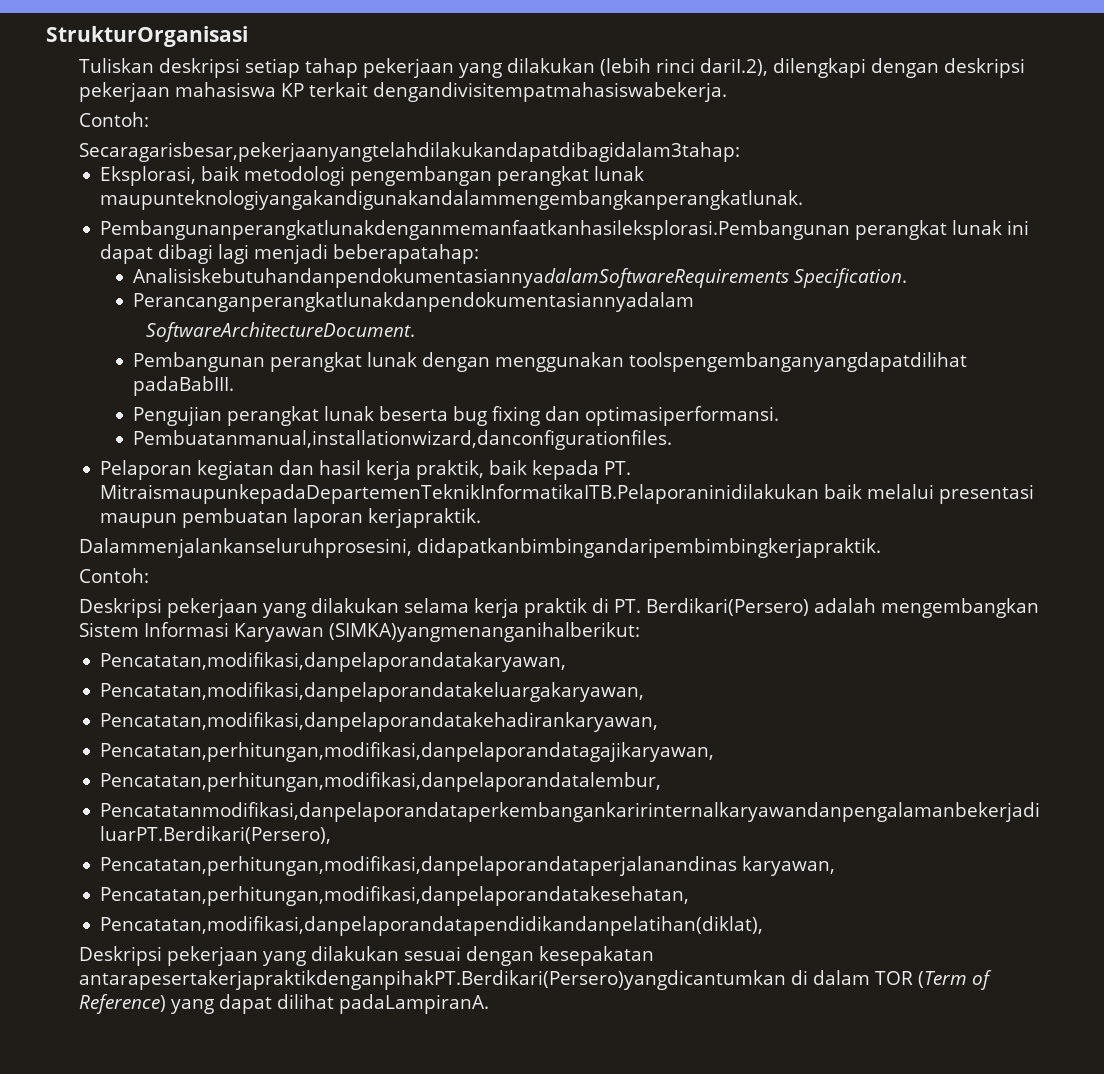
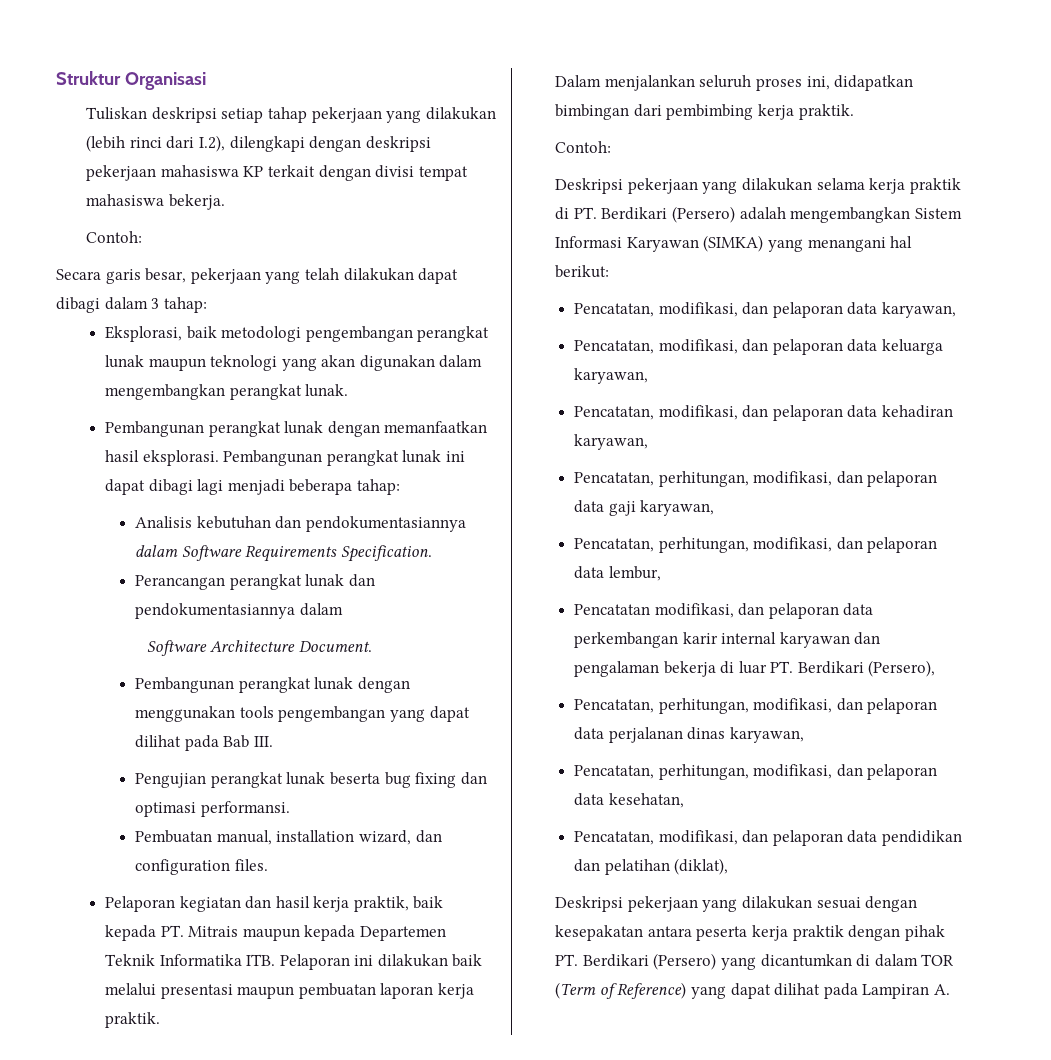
[46,26,248,47] StrukturOrganisasi -> [56,71,206,90] Struktur Organisasi
[700,58,769,76] dariI.2), -> [166,135,226,152] dari I.2),
[373,82,728,102] [79,112,150,127] [79,142,741,162] dengandivisitempatmahasiswabekerja. // Contoh: // Secaragarisbesar,pekerjaanyangtelahdilakukandapatdibagidalam3tahap: -> [318,165,468,181] [86,194,225,210] [86,231,143,243] [56,268,459,284] [56,297,207,313] dengan divisi tempat mahasiswa bekerja. // Contoh: // Secara garis besar, pekerjaan yang telah dilakukan dapat dibagi dalam 3 tahap:
[99,190,803,210] [99,220,850,240] maupunteknologiyangakandigunakandalammengembangkanperangkatlunak. // Pembangunanperangkatlunakdenganmemanfaatkanhasileksplorasi.Pembangunan -> [148,355,483,371] [104,384,349,400] [104,421,488,437] [104,450,323,466] maupun teknologi yang akan digunakan dalam mengembangkan perangkat lunak. // Pembangunan perangkat lunak dengan memanfaatkan hasil eksplorasi. Pembangunan
[332,244,479,264] [132,268,907,288] [132,292,694,312] [145,322,415,342] beberapatahap: // AnalisiskebutuhandanpendokumentasiannyadalamSoftwareRequirements Specification. // Perancanganperangkatlunakdanpendokumentasiannyadalam // SoftwareArchitectureDocument. -> [289,479,400,495] [135,516,466,532] [135,545,432,562] [135,574,375,590] [135,603,343,619] [146,640,372,656] beberapa tahap: // Analisis kebutuhan dan pendokumentasiannya dalam Software Requirements Specification. // Perancangan perangkat lunak dan pendokumentasiannya dalam // Software Architecture Document.
[628,352,967,372] [132,376,234,396] toolspengembanganyangdapatdilihat padaBabIII. -> [239,706,470,722] [135,735,273,751] tools pengembangan yang dapat dilihat pada Bab III.
[584,406,779,426] [132,430,672,450] optimasiperformansi. // Pembuatanmanual,installationwizard,danconfigurationfiles. -> [135,801,290,817] [135,830,442,845] [135,859,268,875] optimasi performansi. // Pembuatan manual, installation wizard, dan configuration files.
[99,484,819,504] MitraismaupunkepadaDepartemenTeknikInformatikaITB.Pelaporaninidilakukan -> [188,925,446,941] [104,954,448,970] Mitrais maupun kepada Departemen Teknik Informatika ITB. Pelaporan ini dilakukan
[367,508,481,528] [79,538,882,558] kerjapraktik. // Dalammenjalankanseluruhprosesini, didapatkanbimbingandaripembimbingkerjapraktik. -> [437,983,474,999] [104,1012,160,1028] [555,75,914,91] [555,104,854,120] kerja praktik. // Dalam menjalankan seluruh proses ini, didapatkan bimbingan dari pembimbing kerja praktik.
[646,598,810,616] Berdikari(Persero) -> [601,206,736,223] Berdikari (Persero)
[329,622,641,642] [99,652,566,672] [99,682,644,702] [99,712,658,732] [99,742,714,762] [99,772,661,792] [99,802,1040,822] [99,826,331,844] [99,856,835,876] [99,886,689,906] [99,916,763,936] (SIMKA)yangmenanganihalberikut: // Pencatatan,modifikasi,danpelaporandatakaryawan, // Pencatatan,modifikasi,danpelaporandatakeluargakaryawan, // Pencatatan,modifikasi,danpelaporandatakehadirankaryawan, // Pencatatan,perhitungan,modifikasi,danpelaporandatagajikaryawan, // Pencatatan,perhitungan,modifikasi,danpelaporandatalembur, // Pencatatanmodifikasi,danpelaporandataperkembangankaririnternalkaryawandanpengalamanbekerjadi luarPT.Berdikari(Persero), // Pencatatan,perhitungan,modifikasi,danpelaporandataperjalanandinas karyawan, // Pencatatan,perhitungan,modifikasi,danpelaporandatakesehatan, // Pencatatan,modifikasi,danpelaporandatapendidikandanpelatihan(diklat), -> [703,235,913,252] [555,265,610,278] [573,302,956,318] [573,339,943,355] [573,368,648,384] [573,405,953,421] [573,434,648,450] [573,471,938,487] [573,500,715,516] [573,537,938,553] [573,566,661,581] [573,603,874,619] [573,632,881,648] [573,660,936,677] [573,698,938,714] [573,727,804,743] [573,764,938,780] [573,793,684,808] [573,830,962,846] [573,858,729,875] (SIMKA) yang menangani hal berikut: // Pencatatan, modifikasi, dan pelaporan data karyawan, // Pencatatan, modifikasi, dan pelaporan data keluarga karyawan, // Pencatatan, modifikasi, dan pelaporan data kehadiran karyawan, // Pencatatan, perhitungan, modifikasi, dan pelaporan data gaji karyawan, // Pencatatan, perhitungan, modifikasi, dan pelaporan data lembur, // Pencatatan modifikasi, dan pelaporan data perkembangan karir internal karyawan dan pengalaman bekerja di luar PT. Berdikari (Persero), // Pencatatan, perhitungan, modifikasi, dan pelaporan data perjalanan dinas karyawan, // Pencatatan, perhitungan, modifikasi, dan pelaporan data kesehatan, // Pencatatan, modifikasi, dan pelaporan data pendidikan dan pelatihan (diklat),
[79,970,787,990] antarapesertakerjapraktikdenganpihakPT.Berdikari(Persero)yangdicantumkan -> [647,925,945,941] [555,953,852,970] antara peserta kerja praktik dengan pihak PT. Berdikari (Persero) yang dicantumkan
[339,994,490,1014] padaLampiranA. -> [823,983,950,999] pada Lampiran A.

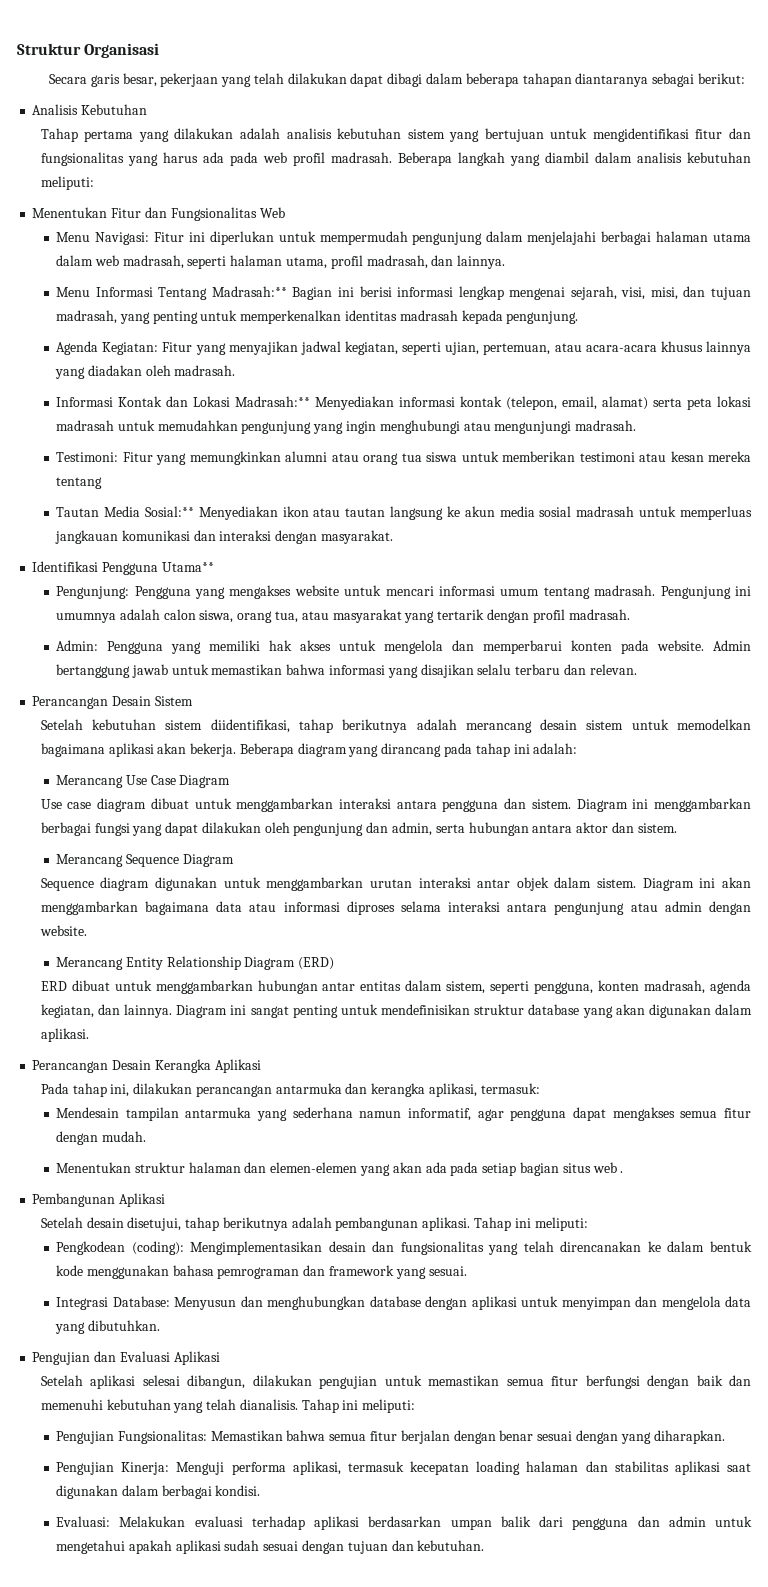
[86,107,496,123] [86,135,431,152] [86,165,468,181] [86,194,225,210] [86,231,143,243] // Tuliskan deskripsi setiap tahap pekerjaan yang dilakukan (lebih rinci dari I.2), dilengkapi dengan deskripsi pekerjaan mahasiswa KP terkait dengan divisi tempat mahasiswa bekerja. // Contoh: -> (160, 50) none
[151,297,207,313] [104,326,490,342] [104,355,483,371] [104,384,349,400] [104,421,488,437] [104,450,465,466] [104,479,400,495] [135,516,466,532] [135,545,432,562] [135,574,375,590] [135,603,343,619] [146,640,372,656] [135,677,410,693] [135,706,470,722] [135,735,273,751] [135,772,487,788] [135,801,290,817] [135,830,442,845] [135,859,268,875] [104,896,444,912] [104,925,446,941] [104,954,483,970] [104,983,474,999] [104,1012,160,1028] [555,75,914,91] [555,104,854,120] [555,141,612,153] [555,178,961,194] [555,206,962,223] [555,235,913,252] [555,265,610,278] [573,302,956,318] [573,339,943,355] [573,368,648,384] [573,405,953,421] [573,434,648,450] [573,471,938,487] [573,500,715,516] [573,537,938,553] [573,566,661,581] [573,603,874,619] [573,632,881,648] [573,660,936,677] [573,698,938,714] [573,727,804,743] [573,764,938,780] [573,793,684,808] [573,830,962,846] [573,858,729,875] [555,896,918,912] [555,925,945,941] [555,953,955,970] [555,982,950,999] 3 tahap: // Eksplorasi, baik metodologi pengembangan perangkat lunak maupun teknologi yang akan digunakan dalam mengembangkan perangkat lunak. // Pembangunan perangkat lunak dengan memanfaatkan hasil eksplorasi. Pembangunan perangkat lunak ini dapat dibagi lagi menjadi beberapa tahap: // Analisis kebutuhan dan pendokumentasiannya dalam Software Requirements Specification. // Perancangan perangkat lunak dan pendokumentasiannya dalam // Software Architecture Document. // Pembangunan perangkat lunak dengan menggunakan tools pengembangan yang dapat dilihat pada Bab III. // Pengujian perangkat lunak beserta bug fixing dan optimasi performansi. // Pembuatan manual, installation wizard, dan configuration files. // Pelaporan kegiatan dan hasil kerja praktik, baik kepada PT. Mitrais maupun kepada Departemen Teknik Informatika ITB. Pelaporan ini dilakukan baik melalui presentasi maupun pembuatan laporan kerja praktik. // Dalam menjalankan seluruh proses ini, didapatkan bimbingan dari pembimbing kerja praktik. // Contoh: // Deskripsi pekerjaan yang dilakukan selama kerja praktik di PT. Berdikari (Persero) adalah mengembangkan Sistem Informasi Karyawan (SIMKA) yang menangani hal berikut: // Pencatatan, modifikasi, dan pelaporan data karyawan, // Pencatatan, modifikasi, dan pelaporan data keluarga karyawan, // Pencatatan, modifikasi, dan pelaporan data kehadiran karyawan, // Pencatatan, perhitungan, modifikasi, dan pelaporan data gaji karyawan, // Pencatatan, perhitungan, modifikasi, dan pelaporan data lembur, // Pencatatan modifikasi, dan pelaporan data perkembangan karir internal karyawan dan pengalaman bekerja di luar PT. Berdikari (Persero), // Pencatatan, perhitungan, modifikasi, dan pelaporan data perjalanan dinas karyawan, // Pencatatan, perhitungan, modifikasi, dan pelaporan data kesehatan, // Pencatatan, modifikasi, dan pelaporan data pendidikan dan pelatihan (diklat), // Deskripsi pekerjaan yang dilakukan sesuai dengan kesepakatan antara peserta kerja praktik dengan pihak PT. Berdikari (Persero) yang dicantumkan di dalam TOR (Term of Reference) yang dapat dilihat pada Lampiran A. -> [465,73,745,87] [32,104,148,115] [40,128,752,142] [40,152,751,166] [40,176,94,190] [32,207,285,221] [56,231,751,245] [56,255,506,269] [56,286,751,300] [56,310,579,324] [56,341,752,355] [55,365,236,379] [56,396,752,410] [56,420,637,434] [56,451,751,465] [56,477,103,489] [56,506,752,520] [55,530,394,544] [32,561,214,575] [56,585,751,599] [56,609,630,623] [56,640,752,654] [56,664,637,678] [32,696,193,709] [40,719,752,733] [40,743,578,757] [56,775,231,788] [40,798,751,812] [40,822,677,836] [56,854,234,867] [40,877,752,891] [40,901,752,915] [39,925,87,936] [56,956,335,970] [40,980,751,994] [40,1004,753,1018] [40,1028,89,1042] [32,1059,261,1073] [40,1083,540,1097] [56,1107,751,1121] [56,1131,146,1145] [56,1162,624,1176] [32,1193,166,1207] [40,1217,588,1231] [56,1241,752,1255] [56,1265,467,1279] [56,1296,751,1310] [55,1320,160,1334] [32,1351,220,1365] [40,1375,752,1389] [40,1399,416,1413] [56,1430,725,1444] [56,1461,751,1475] [56,1485,261,1499] [56,1516,752,1530] [56,1540,485,1554] beberapa tahapan diantaranya sebagai berikut: // Analisis Kebutuhan // Tahap pertama yang dilakukan adalah analisis kebutuhan sistem yang bertujuan untuk mengidentifikasi fitur dan fungsionalitas yang harus ada pada web profil madrasah. Beberapa langkah yang diambil dalam analisis kebutuhan meliputi: // Menentukan Fitur dan Fungsionalitas Web // Menu Navigasi: Fitur ini diperlukan untuk mempermudah pengunjung dalam menjelajahi berbagai halaman utama dalam web madrasah, seperti halaman utama, profil madrasah, dan lainnya. // Menu Informasi Tentang Madrasah:** Bagian ini berisi informasi lengkap mengenai sejarah, visi, misi, dan tujuan madrasah, yang penting untuk memperkenalkan identitas madrasah kepada pengunjung. // Agenda Kegiatan: Fitur yang menyajikan jadwal kegiatan, seperti ujian, pertemuan, atau acara-acara khusus lainnya yang diadakan oleh madrasah. // Informasi Kontak dan Lokasi Madrasah:** Menyediakan informasi kontak (telepon, email, alamat) serta peta lokasi madrasah untuk memudahkan pengunjung yang ingin menghubungi atau mengunjungi madrasah. // Testimoni: Fitur yang memungkinkan alumni atau orang tua siswa untuk memberikan testimoni atau kesan mereka tentang // Tautan Media Sosial:** Menyediakan ikon atau tautan langsung ke akun media sosial madrasah untuk memperluas jangkauan komunikasi dan interaksi dengan masyarakat. // Identifikasi Pengguna Utama** // Pengunjung: Pengguna yang mengakses website untuk mencari informasi umum tentang madrasah. Pengunjung ini umumnya adalah calon siswa, orang tua, atau masyarakat yang tertarik dengan profil madrasah. // Admin: Pengguna yang memiliki hak akses untuk mengelola dan memperbarui konten pada website. Admin bertanggung jawab untuk memastikan bahwa informasi yang disajikan selalu terbaru dan relevan. // Perancangan Desain Sistem // Setelah kebutuhan sistem diidentifikasi, tahap berikutnya adalah merancang desain sistem untuk memodelkan bagaimana aplikasi akan bekerja. Beberapa diagram yang dirancang pada tahap ini adalah: // Merancang Use Case Diagram // Use case diagram dibuat untuk menggambarkan interaksi antara pengguna dan sistem. Diagram ini menggambarkan berbagai fungsi yang dapat dilakukan oleh pengunjung dan admin, serta hubungan antara aktor dan sistem. // Merancang Sequence Diagram // Sequence diagram digunakan untuk menggambarkan urutan interaksi antar objek dalam sistem. Diagram ini akan menggambarkan bagaimana data atau informasi diproses selama interaksi antara pengunjung atau admin dengan website. // Merancang Entity Relationship Diagram (ERD) // ERD dibuat untuk menggambarkan hubungan antar entitas dalam sistem, seperti pengguna, konten madrasah, agenda kegiatan, dan lainnya. Diagram ini sangat penting untuk mendefinisikan struktur database yang akan digunakan dalam aplikasi. // Perancangan Desain Kerangka Aplikasi // Pada tahap ini, dilakukan perancangan antarmuka dan kerangka aplikasi, termasuk: // Mendesain tampilan antarmuka yang sederhana namun informatif, agar pengguna dapat mengakses semua fitur dengan mudah. // Menentukan struktur halaman dan elemen-elemen yang akan ada pada setiap bagian situs web . // Pembangunan Aplikasi // Setelah desain disetujui, tahap berikutnya adalah pembangunan aplikasi. Tahap ini meliputi: // Pengkodean (coding): Mengimplementasikan desain dan fungsionalitas yang telah direncanakan ke dalam bentuk kode menggunakan bahasa pemrograman dan framework yang sesuai. // Integrasi Database: Menyusun dan menghubungkan database dengan aplikasi untuk menyimpan dan mengelola data yang dibutuhkan. // Pengujian dan Evaluasi Aplikasi // Setelah aplikasi selesai dibangun, dilakukan pengujian untuk memastikan semua fitur berfungsi dengan baik dan memenuhi kebutuhan yang telah dianalisis. Tahap ini meliputi: // Pengujian Fungsionalitas: Memastikan bahwa semua fitur berjalan dengan benar sesuai dengan yang diharapkan. // Pengujian Kinerja: Menguji performa aplikasi, termasuk kecepatan loading halaman dan stabilitas aplikasi saat digunakan dalam berbagai kondisi. // Evaluasi: Melakukan evaluasi terhadap aplikasi berdasarkan umpan balik dari pengguna dan admin untuk mengetahui apakah aplikasi sudah sesuai dengan tujuan dan kebutuhan.

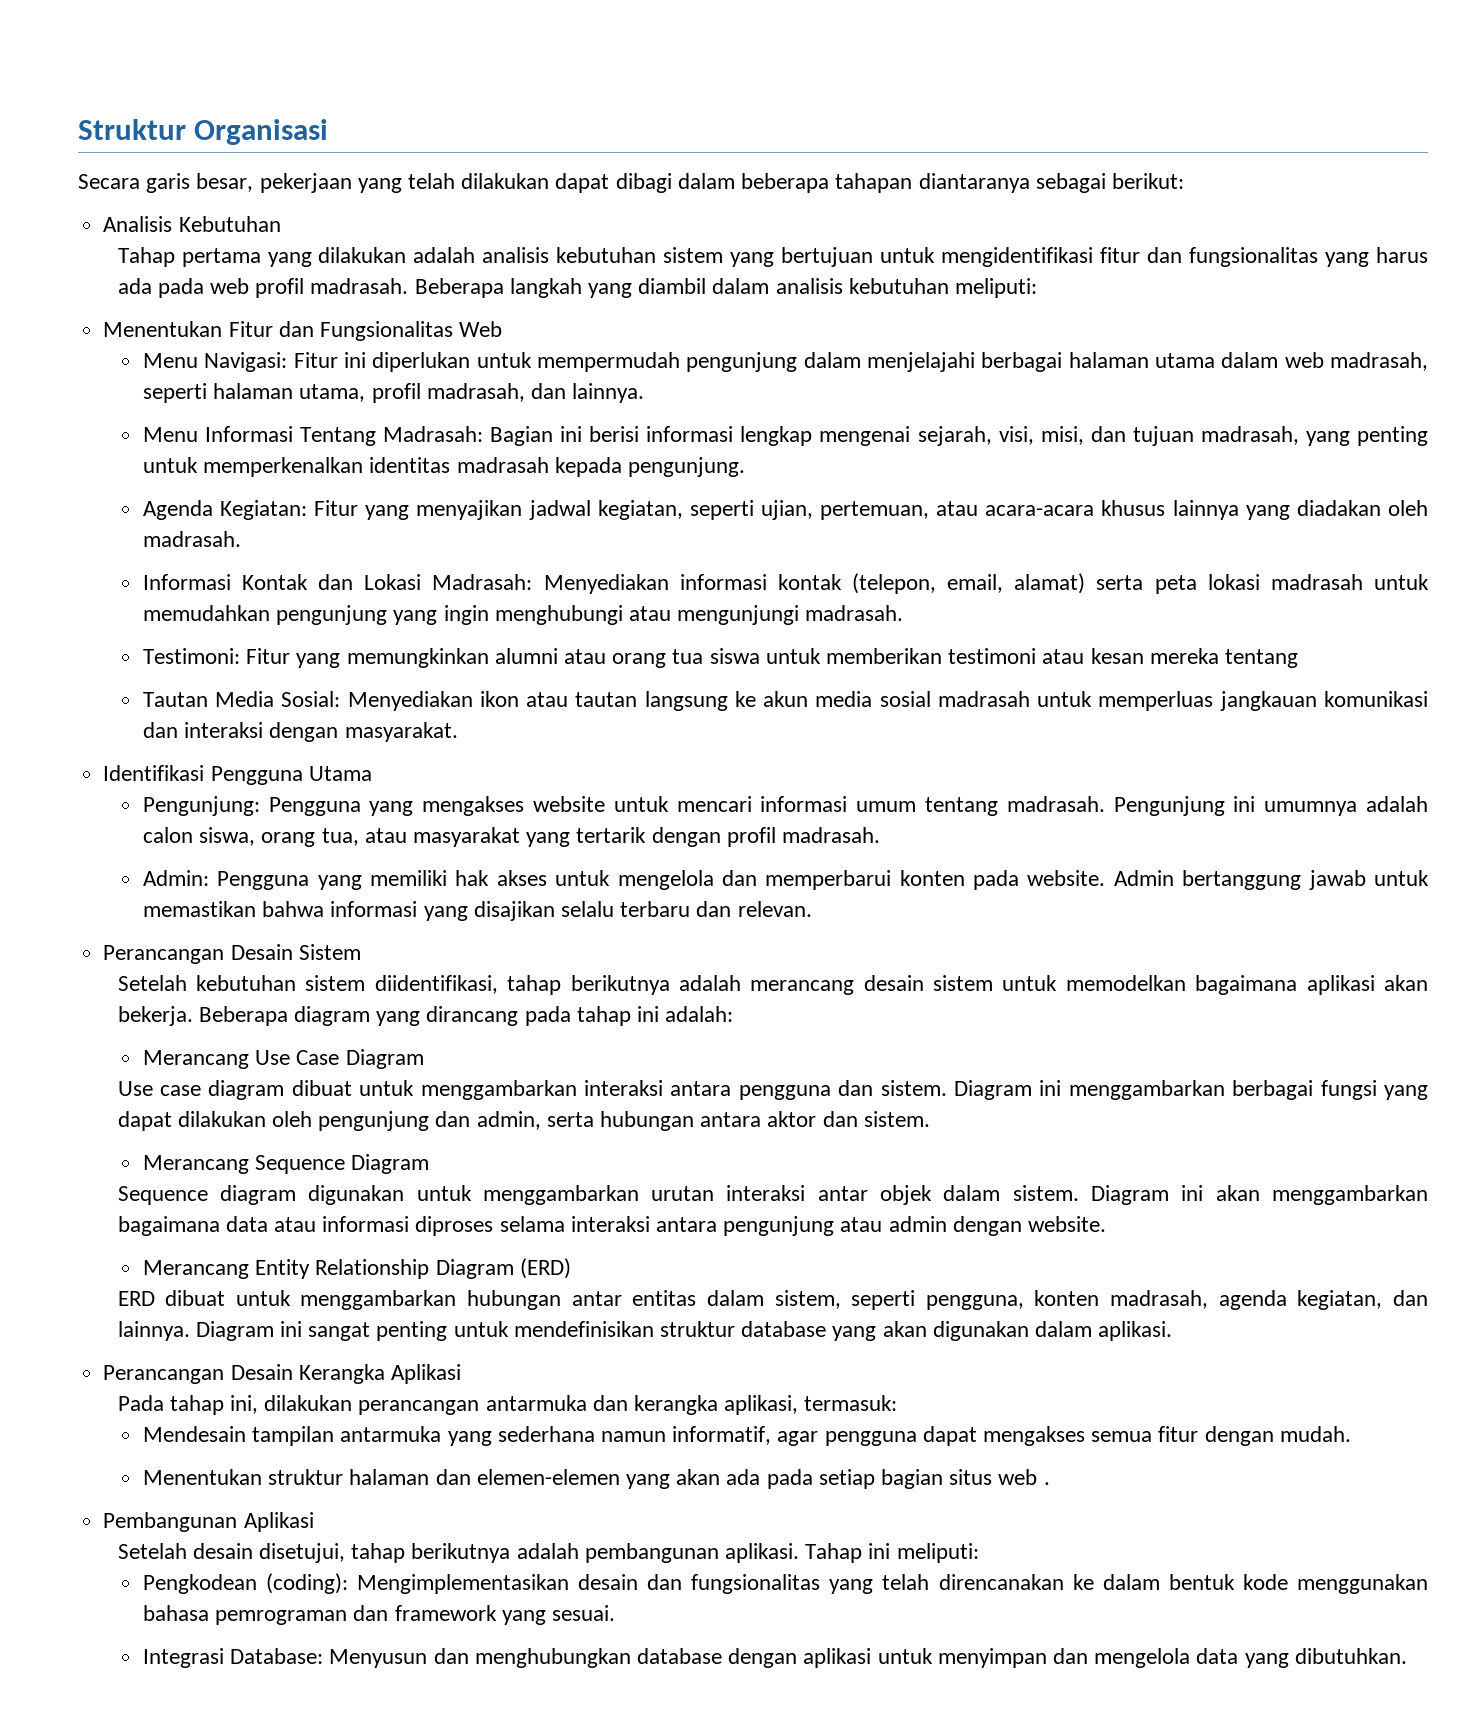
[211,286,287,297] Madrasah:** -> [383,426,484,442] Madrasah:
[235,396,311,407] Madrasah:** -> [432,574,533,590] Madrasah:
[144,506,194,517] Sosial:** -> [281,691,341,707] Sosial:
[161,562,214,572] Utama** -> [308,766,372,781] Utama
[32,1351,220,1365] [40,1375,752,1389] [40,1399,416,1413] [56,1430,725,1444] [56,1461,751,1475] [56,1485,261,1499] [56,1516,752,1530] [56,1540,485,1554] // Pengujian dan Evaluasi Aplikasi // Setelah aplikasi selesai dibangun, dilakukan pengujian untuk memastikan semua fitur berfungsi dengan baik dan memenuhi kebutuhan yang telah dianalisis. Tahap ini meliputi: // Pengujian Fungsionalitas: Memastikan bahwa semua fitur berjalan dengan benar sesuai dengan yang diharapkan. // Pengujian Kinerja: Menguji performa aplikasi, termasuk kecepatan loading halaman dan stabilitas aplikasi saat digunakan dalam berbagai kondisi. // Evaluasi: Melakukan evaluasi terhadap aplikasi berdasarkan umpan balik dari pengguna dan admin untuk mengetahui apakah aplikasi sudah sesuai dengan tujuan dan kebutuhan. -> (1407, 1656) none

